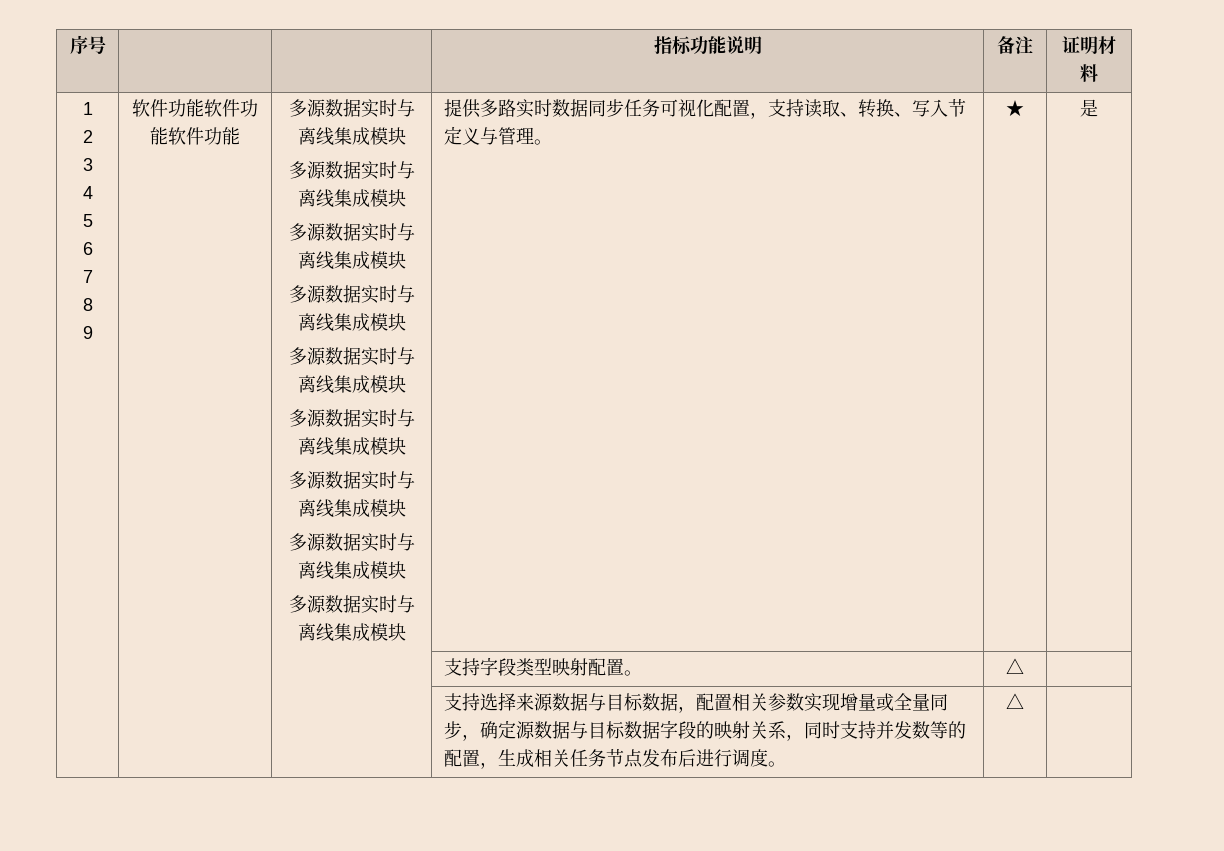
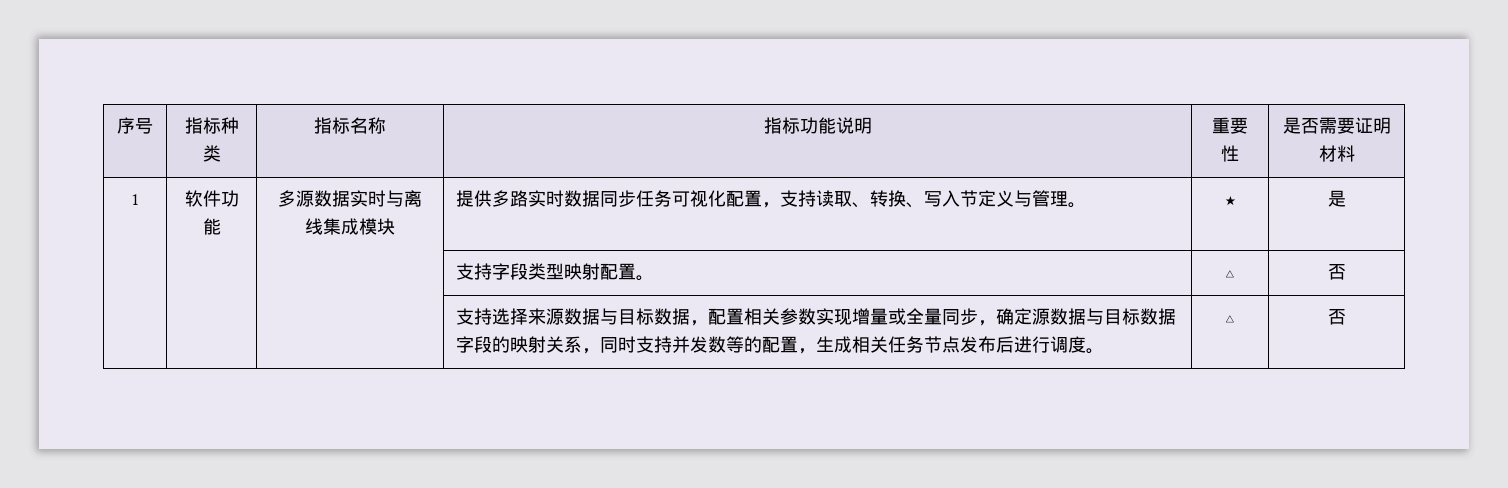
(106, 45) | -> [184,117,239,134] [202,145,221,162] [314,117,386,134] 指标种类 | 指标名称
[997,36,1033,54] 备注 | -> [1212,117,1248,134] [1221,145,1239,162] [1282,117,1355,134] 重要性 | 是否需要
[82,130,93,143] [82,158,93,171] [82,186,93,199] [82,214,93,227] [82,242,93,255] [82,270,93,283] [82,298,93,311] [82,326,93,339] [132,99,258,117] [150,127,168,145] // 2 // 3 // 4 // 5 // 6 // 7 // 8 // 9 | 软件功能软件功能 -> (139, 199) |
[288,161,415,180] [297,189,406,208] [288,223,415,242] [297,251,406,270] [288,285,415,304] [297,313,406,332] [288,347,415,366] [297,375,406,394] [288,409,415,428] [297,437,406,456] [288,471,415,490] [297,499,406,518] [288,533,415,552] [297,561,406,580] [288,595,415,614] [297,623,406,642] // 多源数据实时与离线集成模块 // 多源数据实时与离线集成模块 // 多源数据实时与离线集成模块 // 多源数据实时与离线集成模块 // 多源数据实时与离线集成模块 // 多源数据实时与离线集成模块 // 多源数据实时与离线集成模块 // 多源数据实时与离线集成模块 -> (395, 226) none
(1024, 666) none -> [1327,264,1346,280] 否
(1024, 701) none -> [1327,309,1346,325] 否

